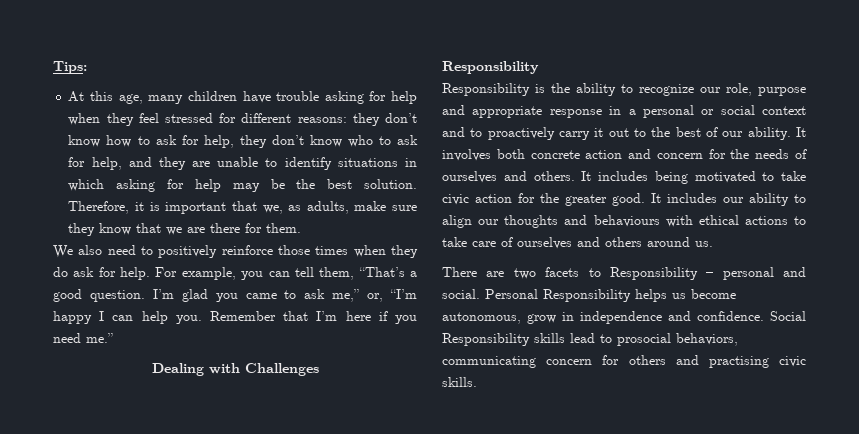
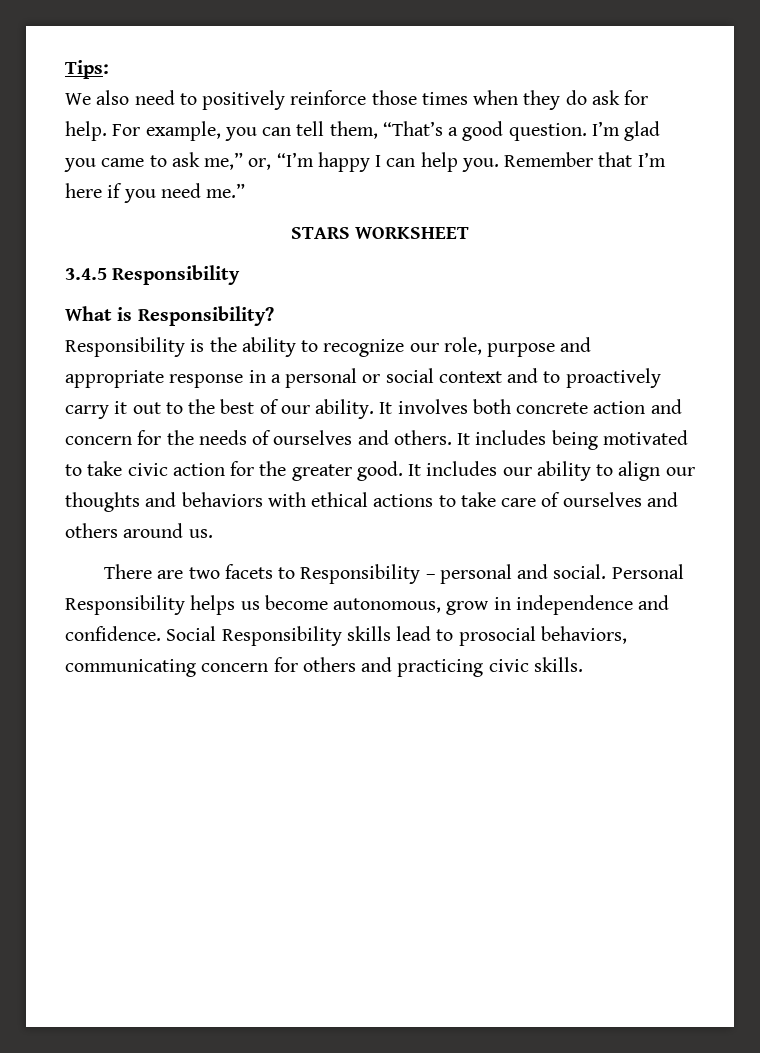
[68,91,417,104] [68,113,417,126] [68,135,419,148] [68,157,418,170] [68,179,417,192] [68,201,417,214] [68,223,302,236] // At this age, many children have trouble asking for help when they feel stressed for different reasons: they don’t know how to ask for help, they don’t know who to ask for help, and they are unable to identify situations in which asking for help may be the best solution. Therefore, it is important that we, as adults, make sure they know that we are there for them. -> (109, 69) none
[151,363,319,376] [442,61,539,74] Dealing with Challenges // Responsibility -> [290,227,470,239] [65,265,241,285] [65,306,274,326] STARS WORKSHEET // 3.4.5 Responsibility // What is Responsibility?
[593,215,660,227] behaviours -> [181,492,263,507] behaviors
[708,356,769,368] practising -> [397,659,484,677] practicing

